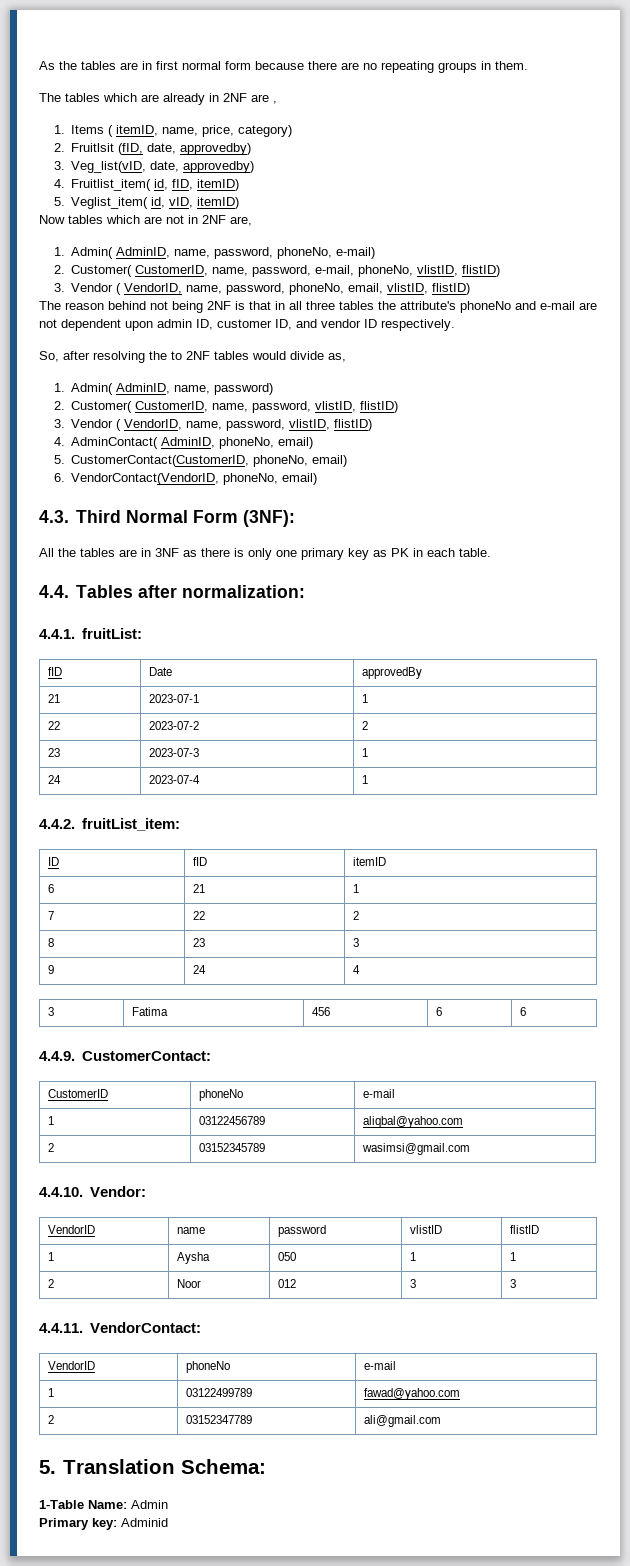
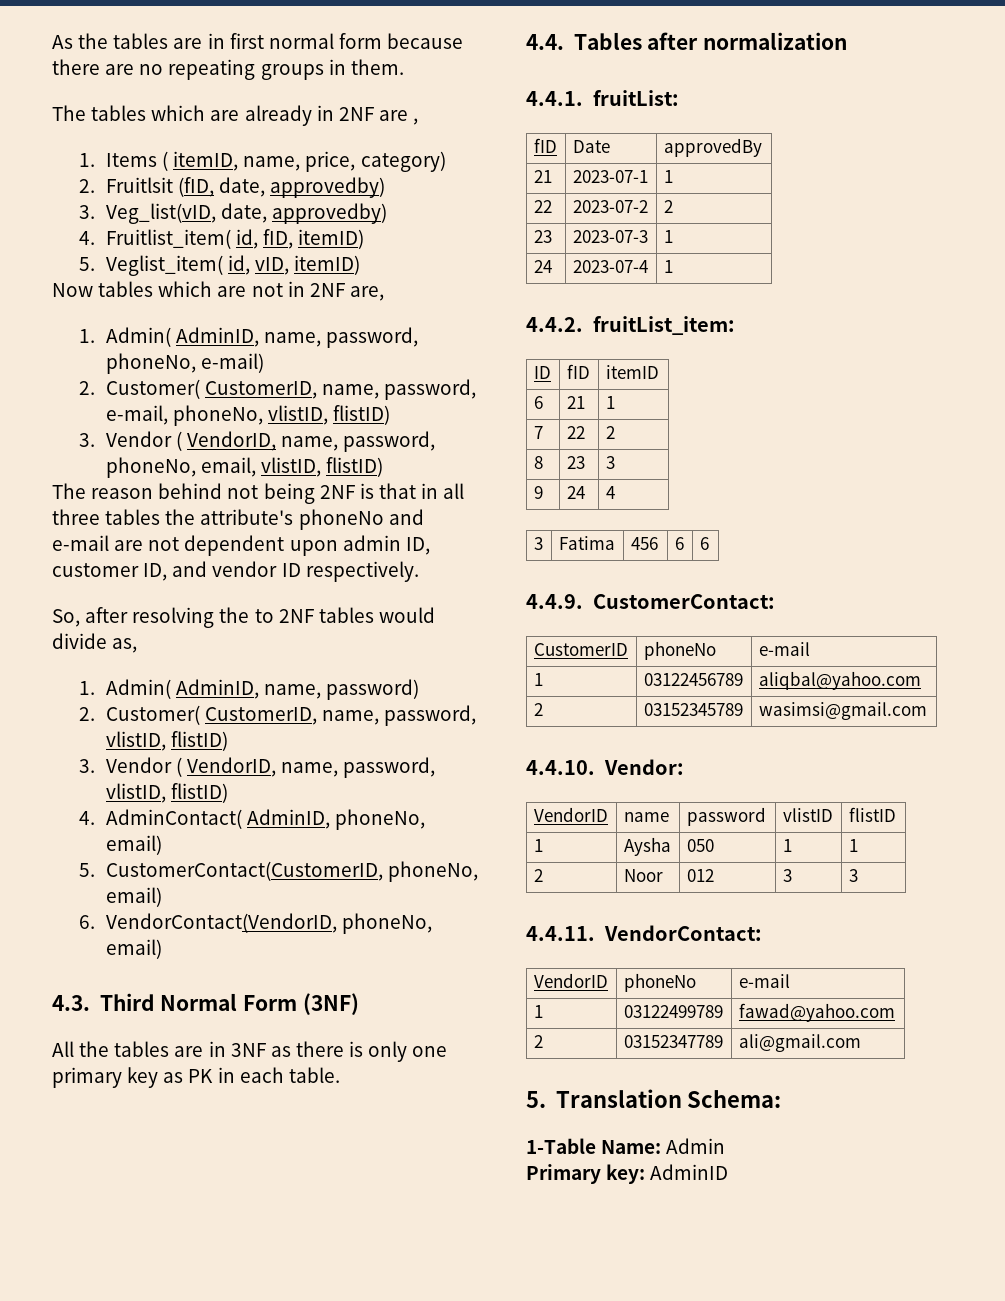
[242,510,295,527] (3NF): -> [302,993,359,1015] (3NF)
[181,585,305,598] normalization: -> [702,32,847,50] normalization
[121,1518,168,1527] Adminid -> [650,1164,729,1180] AdminID

